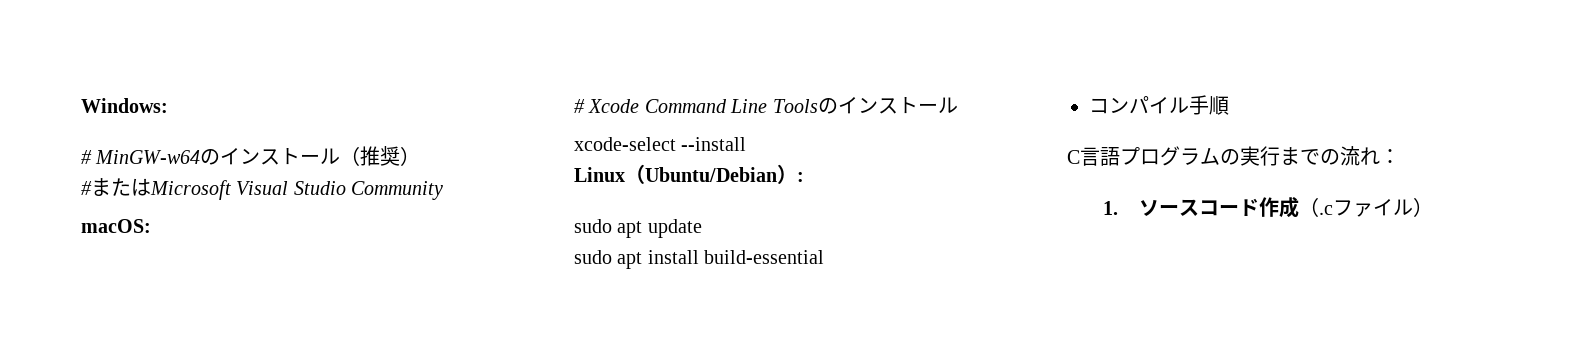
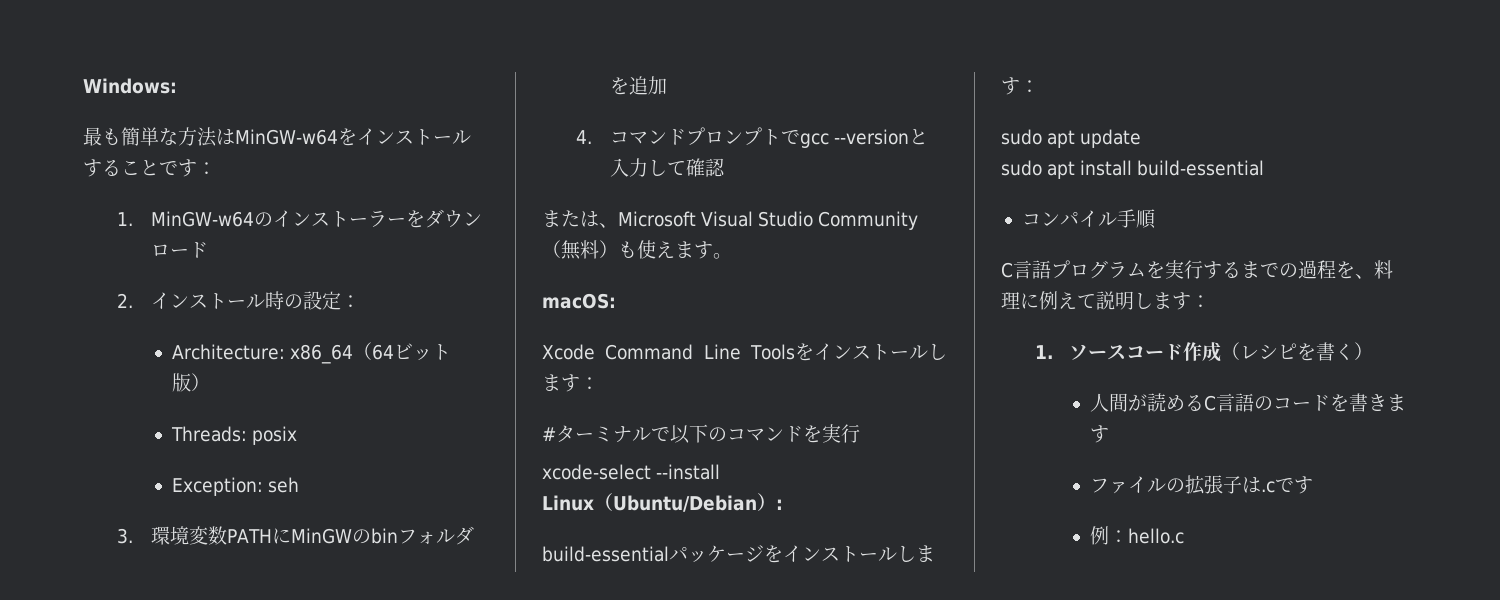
[81,146,421,166] [81,178,444,200] [81,219,151,233] [574,97,958,114] # MinGW-w64のインストール（推奨） // #またはMicrosoft Visual Studio Community // macOS: // # Xcode Command Line Toolsのインストール -> [83,127,471,147] [83,159,216,177] [117,209,483,228] [151,242,209,258] [117,291,361,310] [171,342,452,364] [171,373,210,392] [170,426,298,445] [171,477,300,496] [117,526,475,545] [610,76,668,95] [576,127,929,148] [610,158,726,177] [542,210,919,230] [542,240,732,260] [542,293,616,309] [542,343,947,361] [542,374,599,392] [542,424,860,444] 最も簡単な方法はMinGW-w64をインストールすることです： // 1. MinGW-w64のインストーラーをダウンロード // 2.インストール時の設定： // Architecture: x86_64（64ビット版） // Threads: posix // Exception: seh // 3.環境変数PATHにMinGWのbinフォルダを追加 // 4.コマンドプロンプトでgcc --versionと入力して確認 // または、Microsoft Visual Studio Community（無料）も使えます。 // macOS: // Xcode Command Line Toolsをインストールします： // #ターミナルで以下のコマンドを実行
(804, 177) none -> [542,545,935,563] [1001,77,1039,95] // build-essentialパッケージをインストールします：
[1220,146,1380,166] の実行までの流れ -> [1146,260,1393,279] [1001,291,1191,310] を実行するまでの過程を、料理に例えて説明します
[1319,197,1434,217] .cファイル） -> [1240,342,1374,361] [1089,393,1406,412] [1089,425,1109,443] [1089,475,1313,495] [1089,526,1184,545] レシピを書く） // 人間が読めるC言語のコードを書きます // ファイルの拡張子は.cです // 例：hello.c

